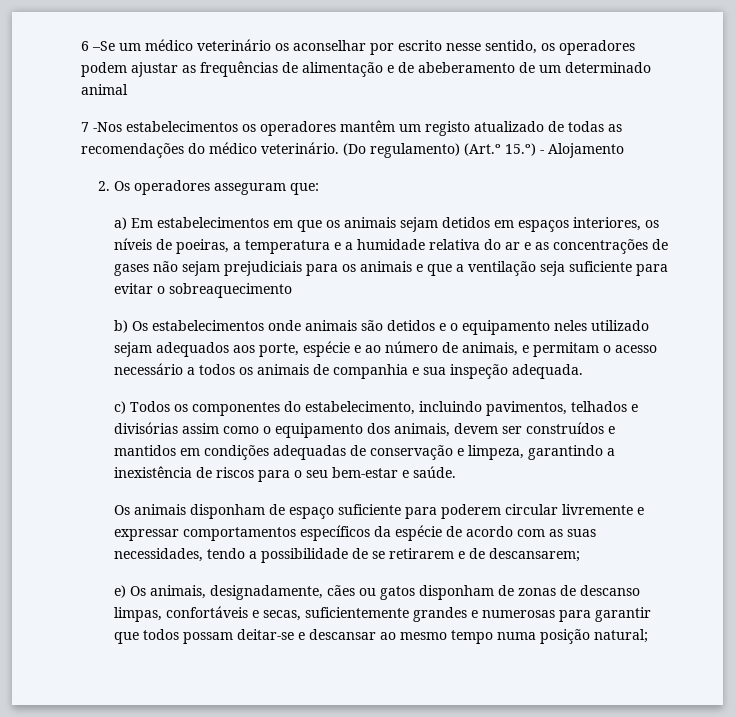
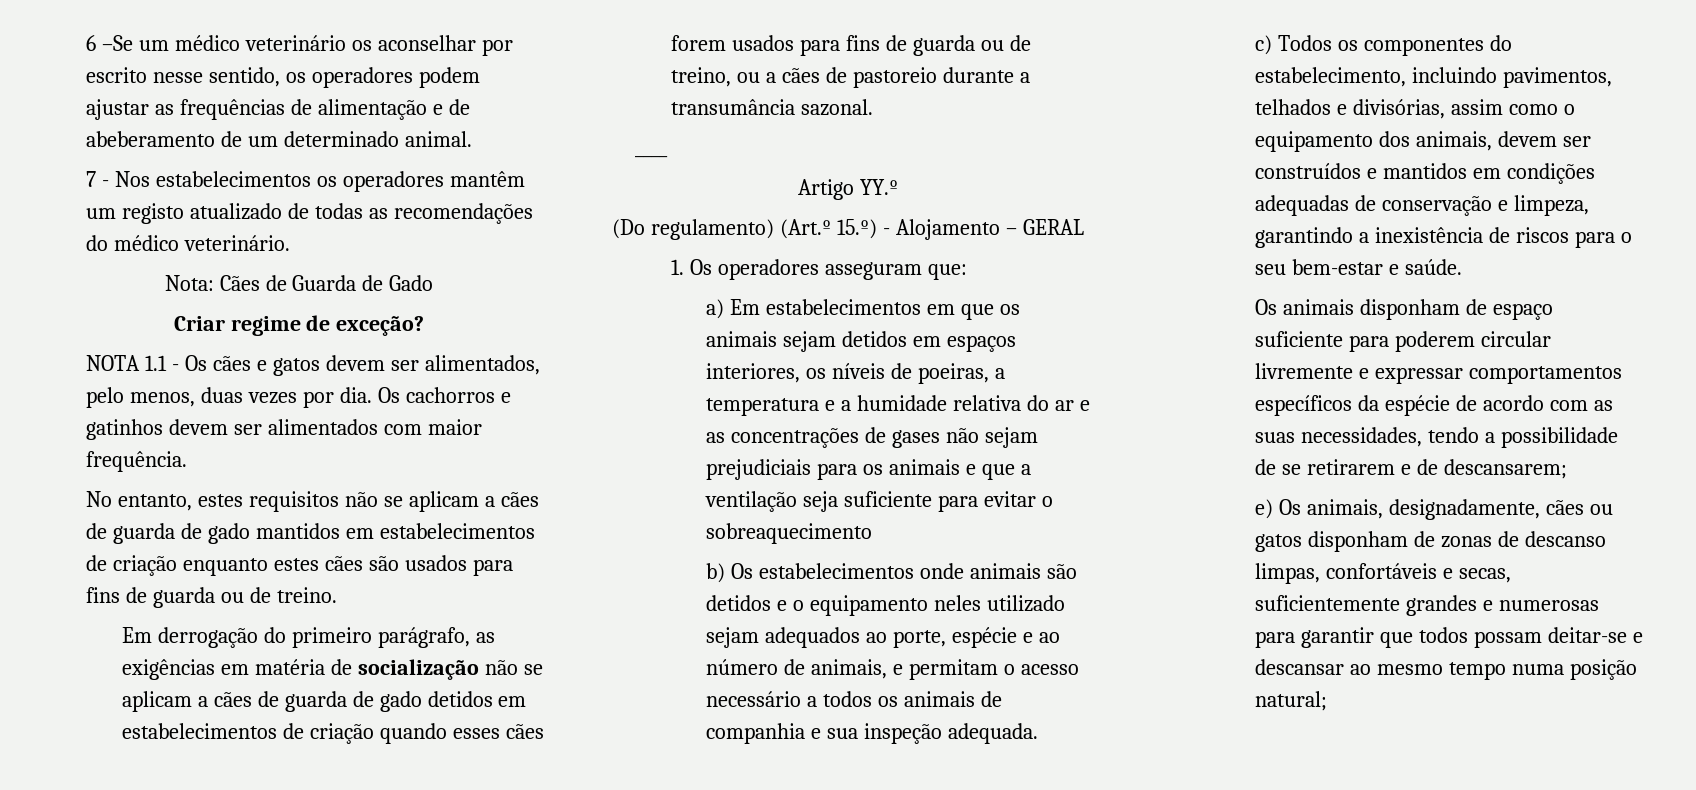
[81,84,129,95] animal -> [405,131,473,147] animal.
[93,122,123,132] -Nos -> [102,171,151,187] - Nos
(340, 148) none -> [164,275,434,291] [173,315,425,336] [86,355,540,376] [86,387,511,408] [86,419,483,440] [86,451,188,472] [86,491,539,512] [86,523,536,544] [86,555,514,576] [86,587,338,608] [121,627,495,648] [121,659,543,680] [121,691,527,712] [121,723,544,744] [670,35,1031,56] [670,67,1030,88] [670,99,873,116] [635,155,669,158] [798,179,898,200] // Nota: Cães de Guarda de Gado // Criar regime de exceção? // NOTA 1.1 - Os cães e gatos devem ser alimentados, pelo menos, duas vezes por dia. Os cachorros e gatinhos devem ser alimentados com maior frequência. // No entanto, estes requisitos não se aplicam a cães de guarda de gado mantidos em estabelecimentos de criação enquanto estes cães são usados para fins de guarda ou de treino. // Em derrogação do primeiro parágrafo, as exigências em matéria de socialização não se aplicam a cães de guarda de gado detidos em estabelecimentos de criação quando esses cães forem usados para fins de guarda ou de treino, ou a cães de pastoreio durante a transumância sazonal. // ____ // Artigo YY.º //
[97,181,110,191] // 2. -> [1005,219,1084,235] [670,259,684,275] – GERAL // 1.
[232,345,255,353] aos -> [866,632,888,643] ao
[113,422,178,434] divisórias -> [1353,99,1446,119] divisórias,

